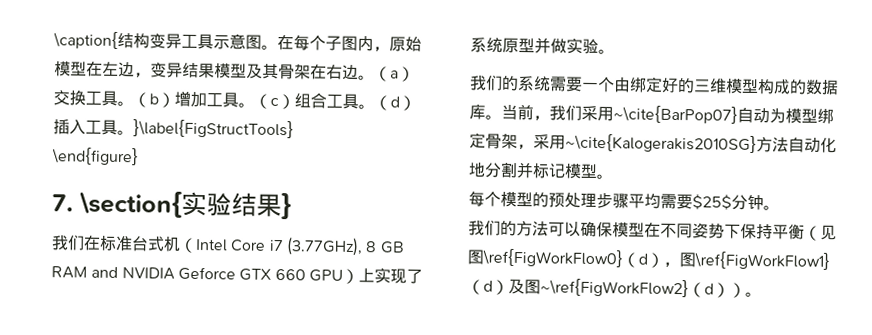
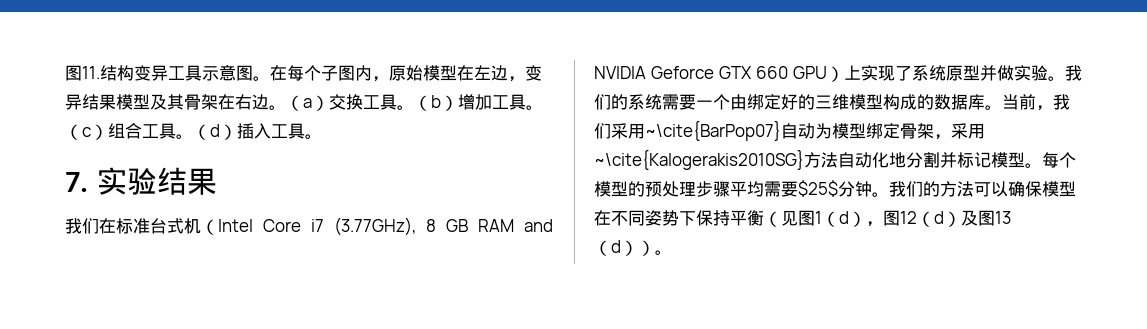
[53,31,118,49] \caption{ -> [65,65,100,81] 图11.
[133,119,294,139] [52,147,139,166] }\label{FigStructTools} // \end{figure} -> (322, 136) none
[79,190,182,218] \section{ -> (88, 182) none
[281,193,292,220] } -> (217, 181) none
(615, 52) // -> (1065, 78) none
(613, 177) // -> (1042, 165) none
(780, 208) // -> (889, 194) none
[482,248,623,268] \ref{FigWorkFlow0} -> [815,211,822,224] 1
[694,251,830,270] \ref{FigWorkFlow1} -> [900,211,917,224] 12
[540,278,689,298] ~\ref{FigWorkFlow2} -> [995,211,1011,224] 13

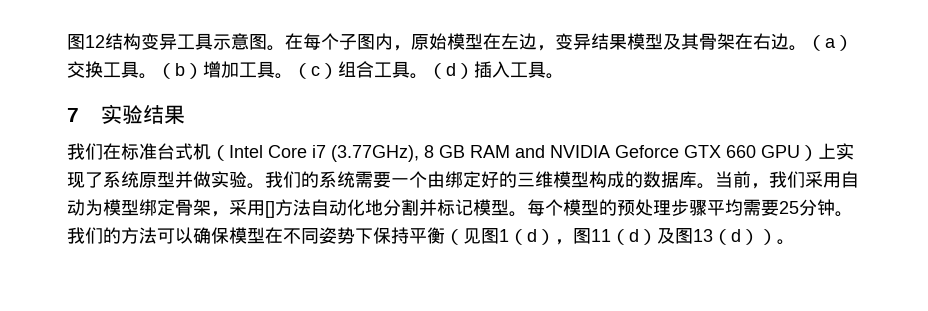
[65,65,100,81] 图11. -> [67,34,105,50] 图12
[65,172,88,192] 7. -> [67,108,79,122] 7
[645,120,781,141] ~\cite{BarPop07} -> (841, 180) none
[594,149,804,170] ~\cite{Kalogerakis2010SG} -> [265,201,275,218] []
[798,180,838,197] $25$ -> [779,201,799,214] 25
[900,211,917,224] 12 -> [591,229,611,242] 11

